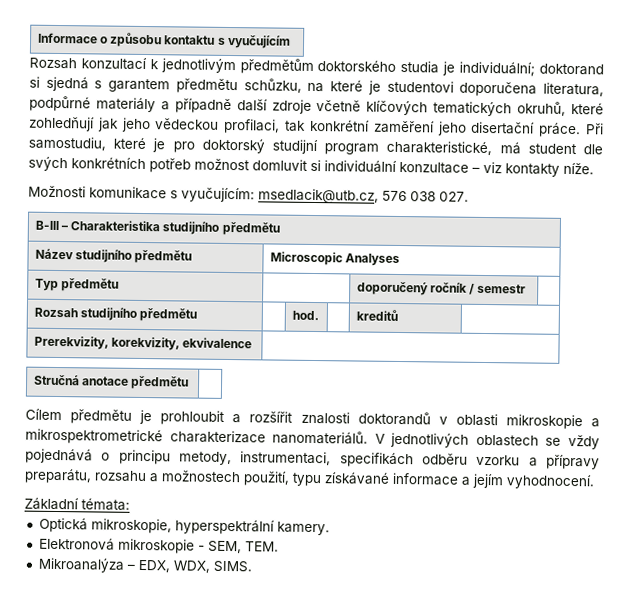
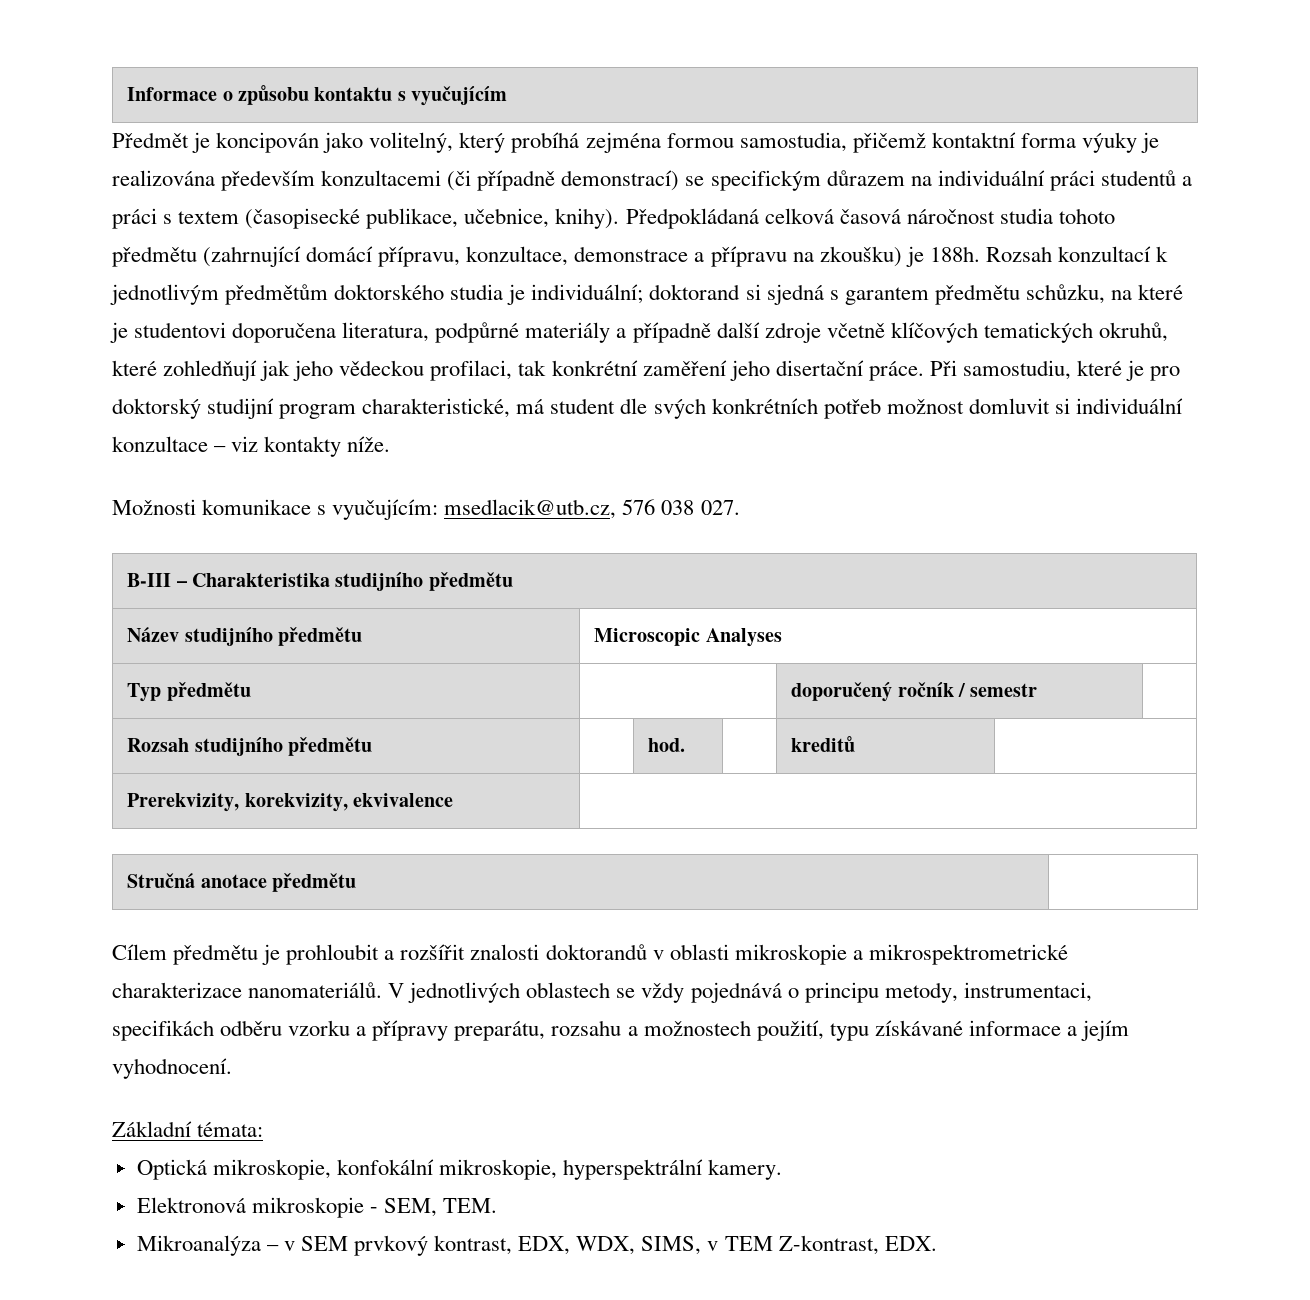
(291, 41) none -> [112,132,1160,153] [112,170,1192,191] [112,208,1115,229] [112,246,980,267] Předmět je koncipován jako volitelný, který probíhá zejména formou samostudia, přičemž kontaktní forma výuky je realizována především konzultacemi (či případně demonstrací) se specifickým důrazem na individuální práci studentů a práci s textem (časopisecké publikace, učebnice, knihy). Předpokládaná celková časová náročnost studia tohoto předmětu (zahrnující domácí přípravu, konzultace, demonstrace a přípravu na zkoušku) je 188h.
(172, 526) none -> [336,1159,557,1180] konfokální mikroskopie,
[137,559,252,573] EDX, WDX, SIMS. -> [283,1235,937,1256] v SEM prvkový kontrast, EDX, WDX, SIMS, v TEM Z-kontrast, EDX.

